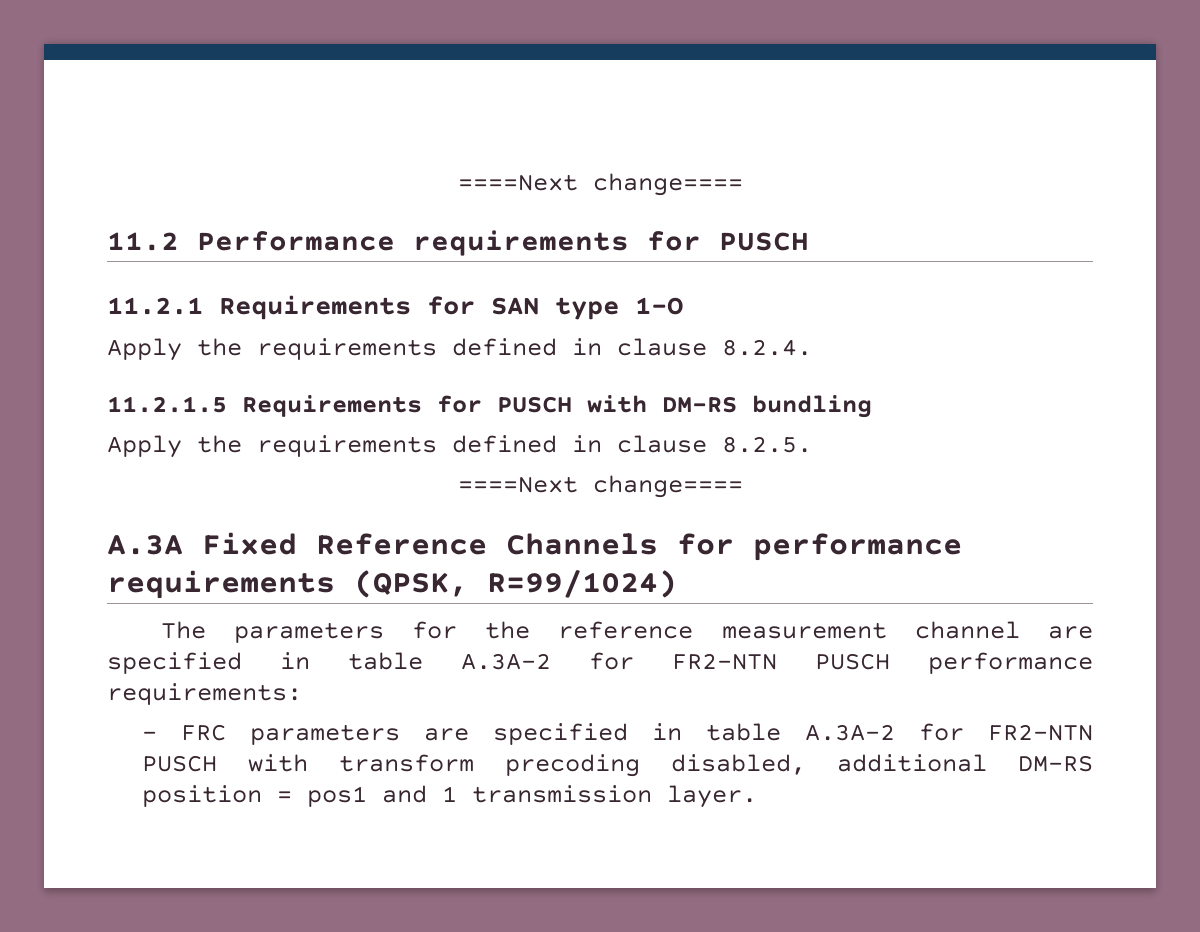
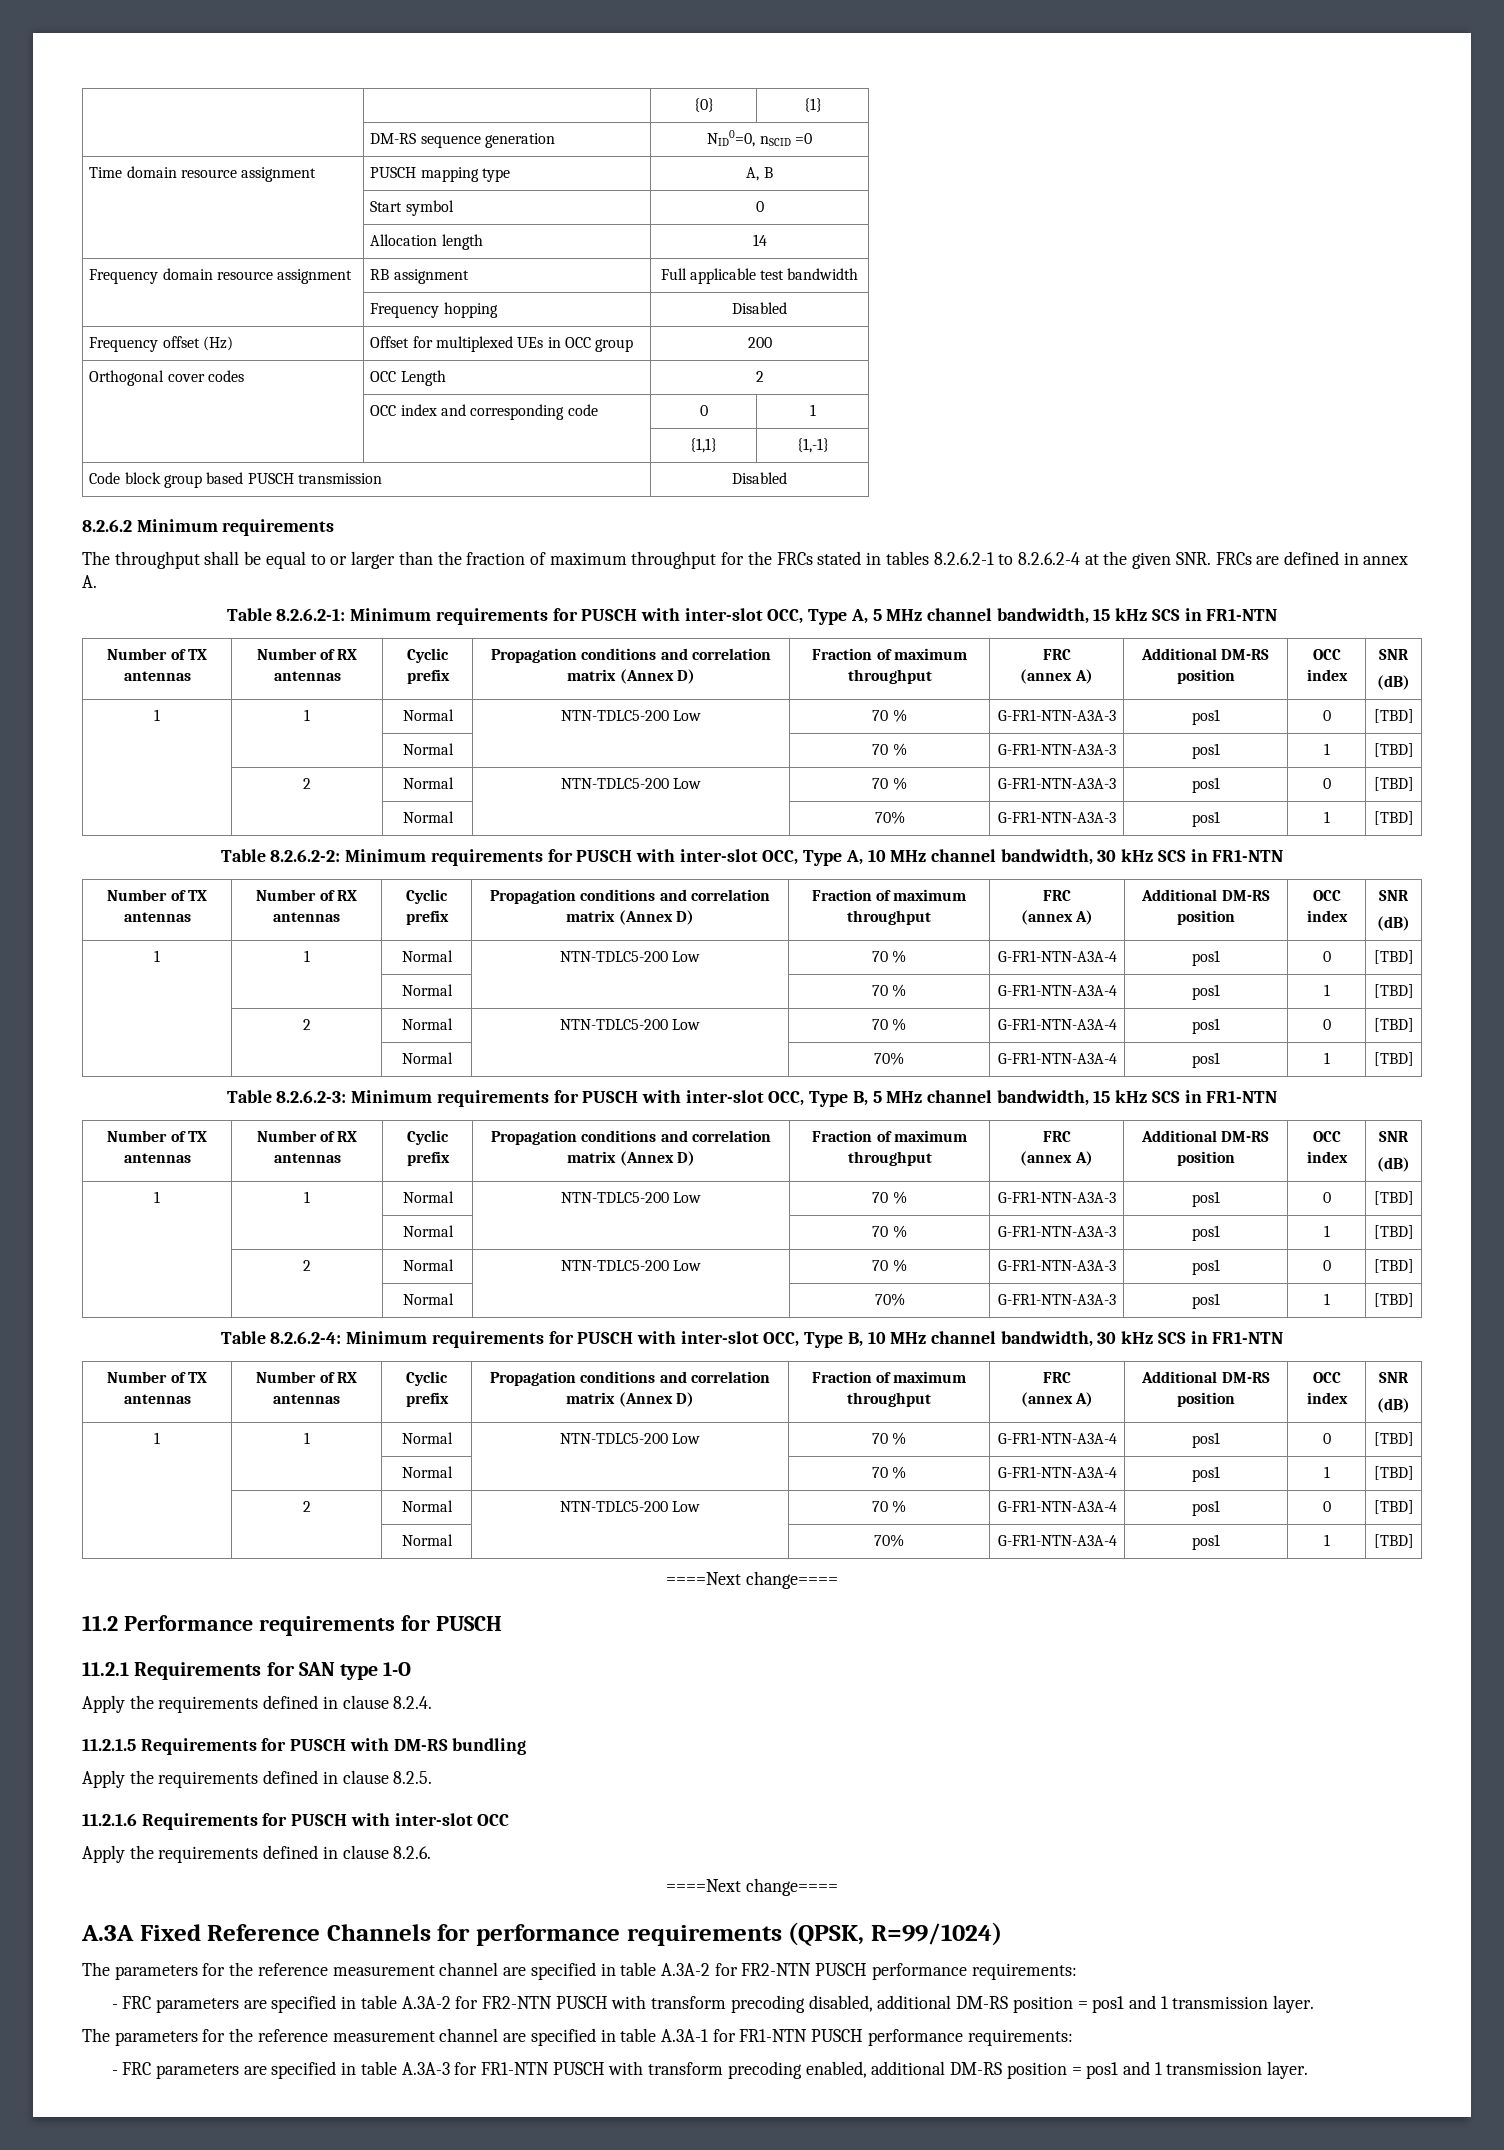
(457, 182) none -> [693,98,714,112] [803,98,822,112] [370,133,556,148] [707,130,812,147] [89,166,317,182] [370,167,511,182] [746,167,773,181] [370,200,454,216] [755,201,764,212] [370,234,483,250] [752,234,767,246] [89,268,353,284] [370,269,469,284] [660,268,859,284] [370,302,498,318] [732,302,787,314] [89,336,234,352] [370,336,634,352] [747,337,772,348] [89,370,245,386] [370,370,446,386] [755,371,764,382] [370,404,598,420] [699,405,708,416] [809,404,816,416] [690,438,717,453] [796,438,829,453] [89,472,383,488] [732,472,787,484] [82,519,335,536] [82,551,1409,569] [82,575,97,588] [226,608,1278,625] [107,648,207,660] [123,671,191,681] [256,648,358,660] [273,671,341,681] [407,648,449,663] [406,669,450,684] [491,648,771,663] [567,669,695,684] [812,648,967,660] [847,669,932,684] [1042,649,1071,660] [1020,669,1093,684] [1140,648,1270,660] [1176,669,1235,684] [1312,649,1341,660] [1306,669,1348,681] [1379,649,1409,660] [1377,675,1410,690] [154,709,160,721] [304,709,310,721] [402,709,454,721] [560,710,702,721] [872,709,907,722] [997,709,1116,721] [1191,709,1220,725] [1322,710,1331,721] [1373,709,1414,723] [402,743,454,755] [872,743,907,756] [997,743,1116,755] [1191,743,1220,759] [1323,743,1330,755] [1373,743,1414,757] [303,778,311,789] [402,777,454,789] [560,778,702,789] [872,777,907,790] [997,777,1116,789] [1191,777,1220,793] [1322,778,1331,789] [1373,777,1414,791] [402,811,454,823] [874,811,905,824] [997,811,1116,823] [1191,811,1220,827] [1323,811,1330,823] [1373,811,1414,825] [220,849,1284,866] [107,889,207,901] [123,912,191,922] [256,889,357,901] [273,912,340,922] [406,889,448,904] [405,910,449,925] [490,889,770,904] [566,910,694,925] [811,889,967,901] [847,910,931,925] [1043,890,1071,901] [1020,910,1094,925] [1141,889,1270,901] [1177,910,1235,925] [1312,890,1341,901] [1306,910,1348,922] [1379,890,1409,901] [1377,916,1410,931] [154,950,160,962] [303,950,310,962] [401,950,453,962] [559,951,701,962] [871,950,907,963] [997,950,1117,962] [1192,950,1220,966] [1322,951,1331,962] [1373,950,1414,964] [401,984,453,996] [871,984,907,997] [997,984,1117,996] [1192,984,1220,1000] [1323,984,1330,996] [1373,984,1414,998] [302,1019,311,1030] [401,1018,453,1030] [559,1019,701,1030] [871,1018,907,1031] [997,1018,1117,1030] [1192,1018,1220,1034] [1322,1019,1331,1030] [1373,1018,1414,1032] [401,1052,453,1064] [874,1052,904,1065] [997,1052,1117,1064] [1192,1052,1220,1068] [1323,1052,1330,1064] [1373,1052,1414,1066] [226,1090,1278,1107] [107,1130,207,1142] [123,1153,191,1163] [256,1130,358,1142] [273,1153,341,1163] [407,1130,449,1145] [406,1151,450,1166] [491,1130,771,1145] [567,1151,695,1166] [812,1130,967,1142] [847,1151,932,1166] [1042,1131,1071,1142] [1020,1151,1093,1166] [1140,1130,1270,1142] [1176,1151,1235,1166] [1312,1131,1341,1142] [1306,1151,1348,1163] [1379,1131,1409,1142] [1377,1157,1410,1172] [154,1191,160,1203] [304,1191,310,1203] [402,1191,454,1203] [560,1192,702,1203] [872,1191,907,1204] [997,1191,1116,1203] [1191,1191,1220,1207] [1322,1192,1331,1203] [1373,1191,1414,1205] [402,1225,454,1237] [872,1225,907,1238] [997,1225,1116,1237] [1191,1225,1220,1241] [1323,1225,1330,1237] [1373,1225,1414,1239] [303,1260,311,1271] [402,1259,454,1271] [560,1260,702,1271] [872,1259,907,1272] [997,1259,1116,1271] [1191,1259,1220,1275] [1322,1260,1331,1271] [1373,1259,1414,1273] [402,1293,454,1305] [874,1293,905,1306] [997,1293,1116,1305] [1191,1293,1220,1309] [1323,1293,1330,1305] [1373,1293,1414,1307] [220,1331,1284,1348] [107,1371,207,1383] [123,1394,191,1404] [256,1371,357,1383] [273,1394,340,1404] [406,1371,448,1386] [405,1392,449,1407] [490,1371,770,1386] [566,1392,694,1407] [811,1371,967,1383] [847,1392,931,1407] [1043,1372,1071,1383] [1020,1392,1094,1407] [1141,1371,1270,1383] [1177,1392,1235,1407] [1312,1372,1341,1383] [1306,1392,1348,1404] [1379,1372,1409,1383] [1377,1398,1410,1413] [154,1432,160,1444] [303,1432,310,1444] [401,1432,453,1444] [559,1433,701,1444] [871,1432,907,1445] [997,1432,1117,1444] [1192,1432,1220,1448] [1322,1433,1331,1444] [1373,1432,1414,1446] [401,1466,453,1478] [871,1466,907,1479] [997,1466,1117,1478] [1192,1466,1220,1482] [1323,1466,1330,1478] [1373,1466,1414,1480] [302,1501,311,1512] [401,1500,453,1512] [559,1501,701,1512] [871,1500,907,1513] [997,1500,1117,1512] [1192,1500,1220,1516] [1322,1501,1331,1512] [1373,1500,1414,1514] [401,1534,453,1546] [874,1534,904,1547] [997,1534,1117,1546] [1192,1534,1220,1550] [1323,1534,1330,1546] [1373,1534,1414,1548] | | {0} | {1} // | DM-RS sequence generation | NID0=0, nSCID =0 // Time domain resource assignment | PUSCH mapping type | A, B // | Start symbol | 0 // | Allocation length | 14 // Frequency domain resource assignment | RB assignment | Full applicable test bandwidth // | Frequency hopping | Disabled // Frequency offset (Hz) | Offset for multiplexed UEs in OCC group | 200 // Orthogonal cover codes | OCC Length | 2 // | OCC index and corresponding code | 0 | 1 // | | {1,1} | {1,-1} // Code block group based PUSCH transmission | Disabled // 8.2.6.2 Minimum requirements // The throughput shall be equal to or larger than the fraction of maximum throughput for the FRCs stated in tables 8.2.6.2-1 to 8.2.6.2-4 at the given SNR. FRCs are defined in annex A. // Table 8.2.6.2-1: Minimum requirements for PUSCH with inter-slot OCC, Type A, 5 MHz channel bandwidth, 15 kHz SCS in FR1-NTN // Number of TX antennas | Number of RX antennas | Cyclic prefix | Propagation conditions and correlation matrix (Annex D) | Fraction of maximum throughput | FRC // (annex A) | Additional DM-RS position | OCC index | SNR // (dB) // 1 | 1 | Normal | NTN-TDLC5-200 Low | 70 % | G-FR1-NTN-A3A-3 | pos1 | 0 | [TBD] // | | Normal | | 70 % | G-FR1-NTN-A3A-3 | pos1 | 1 | [TBD] // | 2 | Normal | NTN-TDLC5-200 Low | 70 % | G-FR1-NTN-A3A-3 | pos1 | 0 | [TBD] // | | Normal | | 70% | G-FR1-NTN-A3A-3 | pos1 | 1 | [TBD] // Table 8.2.6.2-2: Minimum requirements for PUSCH with inter-slot OCC, Type A, 10 MHz channel bandwidth, 30 kHz SCS in FR1-NTN // Number of TX antennas | Number of RX antennas | Cyclic prefix | Propagation conditions and correlation matrix (Annex D) | Fraction of maximum throughput | FRC // (annex A) | Additional DM-RS position | OCC index | SNR // (dB) // 1 | 1 | Normal | NTN-TDLC5-200 Low | 70 % | G-FR1-NTN-A3A-4 | pos1 | 0 | [TBD] // | | Normal | | 70 % | G-FR1-NTN-A3A-4 | pos1 | 1 | [TBD] // | 2 | Normal | NTN-TDLC5-200 Low | 70 % | G-FR1-NTN-A3A-4 | pos1 | 0 | [TBD] // | | Normal | | 70% | G-FR1-NTN-A3A-4 | pos1 | 1 | [TBD] // Table 8.2.6.2-3: Minimum requirements for PUSCH with inter-slot OCC, Type B, 5 MHz channel bandwidth, 15 kHz SCS in FR1-NTN // Number of TX antennas | Number of RX antennas | Cyclic prefix | Propagation conditions and correlation matrix (Annex D) | Fraction of maximum throughput | FRC // (annex A) | Additional DM-RS position | OCC index | SNR // (dB) // 1 | 1 | Normal | NTN-TDLC5-200 Low | 70 % | G-FR1-NTN-A3A-3 | pos1 | 0 | [TBD] // | | Normal | | 70 % | G-FR1-NTN-A3A-3 | pos1 | 1 | [TBD] // | 2 | Normal | NTN-TDLC5-200 Low | 70 % | G-FR1-NTN-A3A-3 | pos1 | 0 | [TBD] // | | Normal | | 70% | G-FR1-NTN-A3A-3 | pos1 | 1 | [TBD] // Table 8.2.6.2-4: Minimum requirements for PUSCH with inter-slot OCC, Type B, 10 MHz channel bandwidth, 30 kHz SCS in FR1-NTN // Number of TX antennas | Number of RX antennas | Cyclic prefix | Propagation conditions and correlation matrix (Annex D) | Fraction of maximum throughput | FRC // (annex A) | Additional DM-RS position | OCC index | SNR // (dB) // 1 | 1 | Normal | NTN-TDLC5-200 Low | 70 % | G-FR1-NTN-A3A-4 | pos1 | 0 | [TBD] // | | Normal | | 70 % | G-FR1-NTN-A3A-4 | pos1 | 1 | [TBD] // | 2 | Normal | NTN-TDLC5-200 Low | 70 % | G-FR1-NTN-A3A-4 | pos1 | 0 | [TBD] // | | Normal | | 70% | G-FR1-NTN-A3A-4 | pos1 | 1 | [TBD] //
(812, 444) none -> [82,1813,510,1830] [82,1845,432,1863] // 11.2.1.6 Requirements for PUSCH with inter-slot OCC // Apply the requirements defined in clause 8.2.6.
(757, 796) none -> [82,2028,1073,2046] [111,2061,1309,2079] // The parameters for the reference measurement channel are specified in table A.3A-1 for FR1-NTN PUSCH performance requirements: // - FRC parameters are specified in table A.3A-3 for FR1-NTN PUSCH with transform precoding enabled, additional DM-RS position = pos1 and 1 transmission layer.

